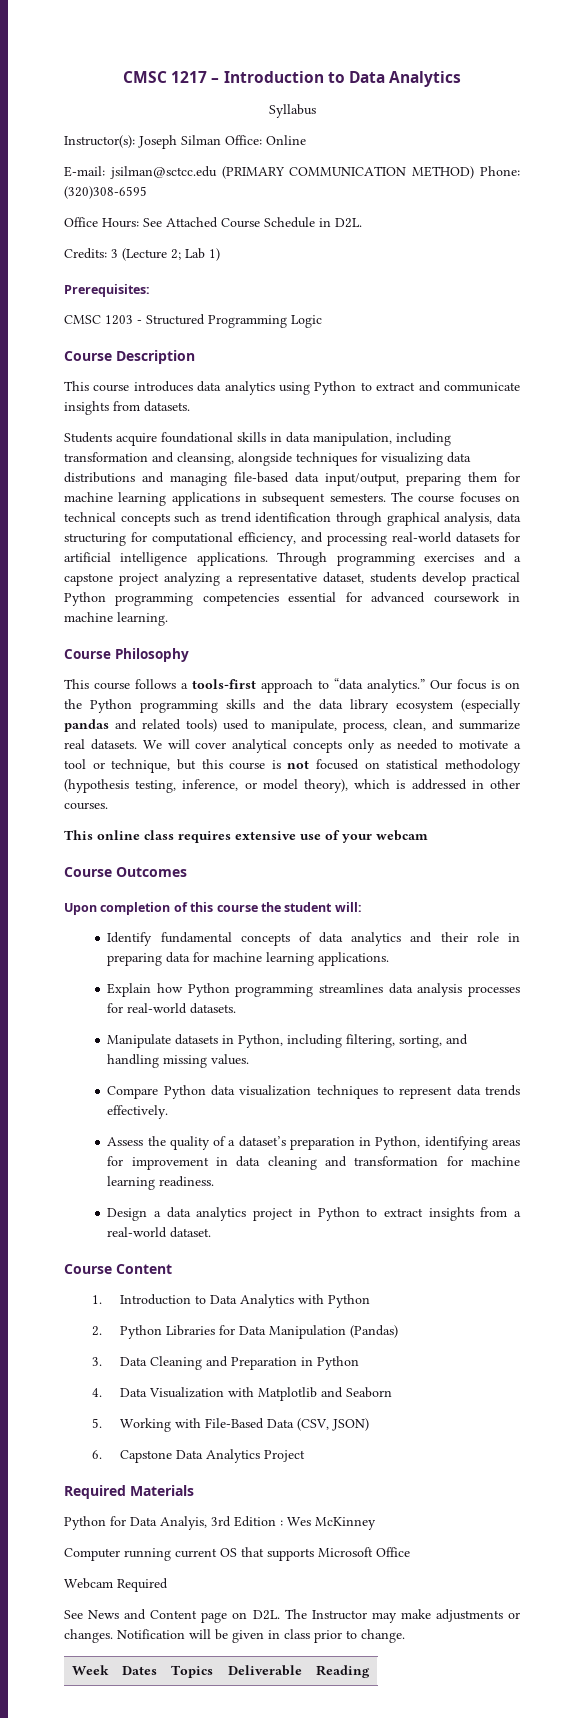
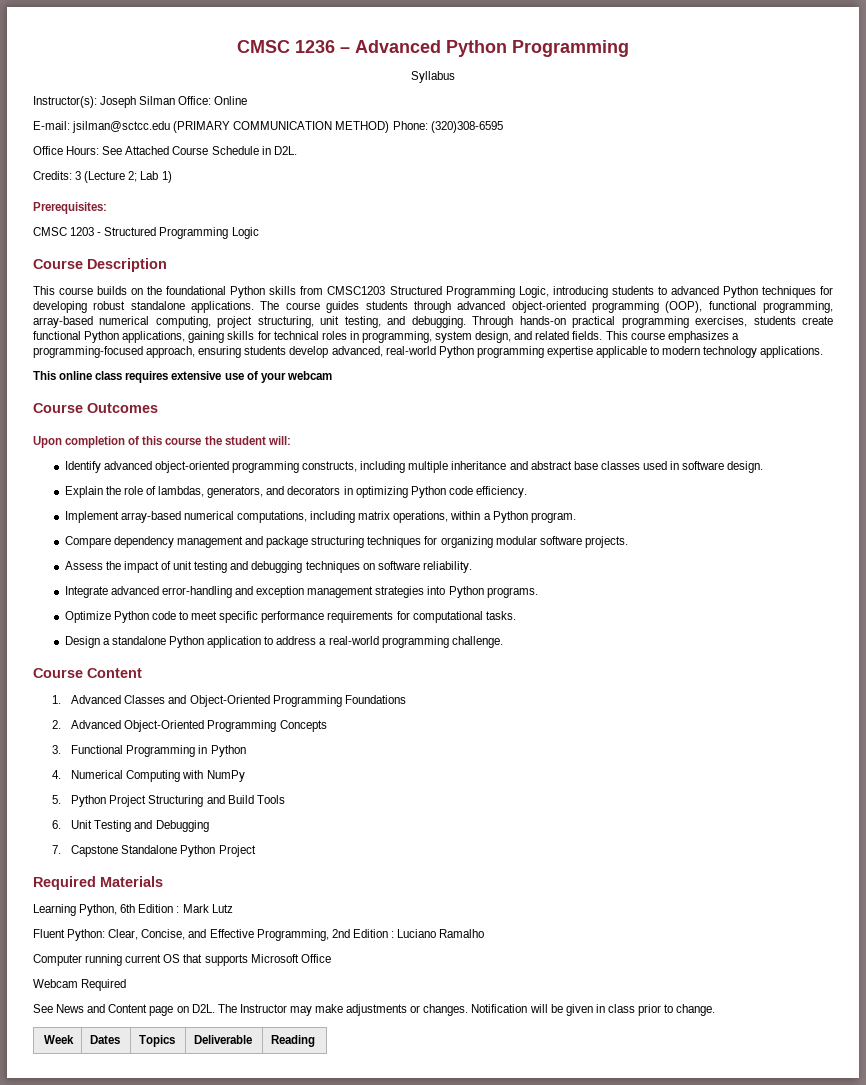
[122,71,462,87] CMSC 1217 – Introduction to Data Analytics -> [237,40,629,57] CMSC 1236 – Advanced Python Programming
[133,381,520,395] [64,401,190,415] [64,432,451,446] [64,452,471,466] [64,472,520,486] [64,492,520,506] [64,512,521,526] [64,532,520,546] [64,552,521,566] [64,572,520,586] [64,592,520,606] [64,612,168,626] [64,648,189,662] [64,678,520,693] [64,699,521,713] [64,719,520,733] [64,739,521,753] [64,759,521,773] [64,779,520,793] [64,802,108,810] introduces data analytics using Python to extract and communicate insights from datasets. // Students acquire foundational skills in data manipulation, including transformation and cleansing, alongside techniques for visualizing data distributions and managing file-based data input/output, preparing them for machine learning applications in subsequent semesters. The course focuses on technical concepts such as trend identification through graphical analysis, data structuring for computational efficiency, and processing real-world datasets for artificial intelligence applications. Through programming exercises and a capstone project analyzing a representative dataset, students develop practical Python programming competencies essential for advanced coursework in machine learning. // Course Philosophy // This course follows a tools-first approach to “data analytics.” Our focus is on the Python programming skills and the data library ecosystem (especially pandas and related tools) used to manipulate, process, clean, and summarize real datasets. We will cover analytical concepts only as needed to motivate a tool or technique, but this course is not focused on statistical methodology (hypothesis testing, inference, or model theory), which is addressed in other courses. -> [97,286,834,298] [33,301,833,313] [33,316,833,328] [33,331,739,343] [33,346,824,358] builds on the foundational Python skills from CMSC1203 Structured Programming Logic, introducing students to advanced Python techniques for developing robust standalone applications. The course guides students through advanced object-oriented programming (OOP), functional programming, array-based numerical computing, project structuring, unit testing, and debugging. Through hands-on practical programming exercises, students create functional Python applications, gaining skills for technical roles in programming, system design, and related fields. This course emphasizes a programming-focused approach, ensuring students develop advanced, real-world Python programming expertise applicable to modern technology applications.
[160,932,520,946] [107,952,390,966] [107,983,520,997] [107,1003,237,1014] [107,1034,469,1048] [107,1054,250,1068] [107,1085,520,1099] [107,1105,169,1119] [107,1136,520,1150] [107,1156,520,1170] [107,1176,215,1190] [107,1207,521,1221] [107,1227,212,1238] [64,1264,172,1274] [91,1294,370,1308] [91,1325,398,1339] [91,1356,359,1370] [91,1387,392,1401] [91,1418,369,1432] [91,1449,305,1463] [64,1485,194,1499] [64,1516,376,1530] fundamental concepts of data analytics and their role in preparing data for machine learning applications. // Explain how Python programming streamlines data analysis processes for real-world datasets. // Manipulate datasets in Python, including filtering, sorting, and handling missing values. // Compare Python data visualization techniques to represent data trends effectively. // Assess the quality of a dataset’s preparation in Python, identifying areas for improvement in data cleaning and transformation for machine learning readiness. // Design a data analytics project in Python to extract insights from a real-world dataset. // Course Content // 1. Introduction to Data Analytics with Python // 2. Python Libraries for Data Manipulation (Pandas) // 3. Data Cleaning and Preparation in Python // 4. Data Visualization with Matplotlib and Seaborn // 5. Working with File-Based Data (CSV, JSON) // 6. Capstone Data Analytics Project // Required Materials // Python for Data Analyis, 3rd Edition : Wes McKinney -> [103,461,764,473] [64,486,528,498] [64,511,576,523] [64,536,628,548] [64,561,472,573] [64,586,538,598] [64,611,516,623] [64,636,503,648] [33,668,142,678] [52,695,406,707] [52,720,327,732] [52,745,246,757] [52,770,245,782] [52,795,285,807] [52,820,209,832] [52,845,256,857] [33,876,163,890] [33,904,233,916] [33,929,485,941] advanced object-oriented programming constructs, including multiple inheritance and abstract base classes used in software design. // Explain the role of lambdas, generators, and decorators in optimizing Python code efficiency. // Implement array-based numerical computations, including matrix operations, within a Python program. // Compare dependency management and package structuring techniques for organizing modular software projects. // Assess the impact of unit testing and debugging techniques on software reliability. // Integrate advanced error-handling and exception management strategies into Python programs. // Optimize Python code to meet specific performance requirements for computational tasks. // Design a standalone Python application to address a real-world programming challenge. // Course Content // 1. Advanced Classes and Object-Oriented Programming Foundations // 2. Advanced Object-Oriented Programming Concepts // 3. Functional Programming in Python // 4. Numerical Computing with NumPy // 5. Python Project Structuring and Build Tools // 6. Unit Testing and Debugging // 7. Capstone Standalone Python Project // Required Materials // Learning Python, 6th Edition : Mark Lutz // Fluent Python: Clear, Concise, and Effective Programming, 2nd Edition : Luciano Ramalho

